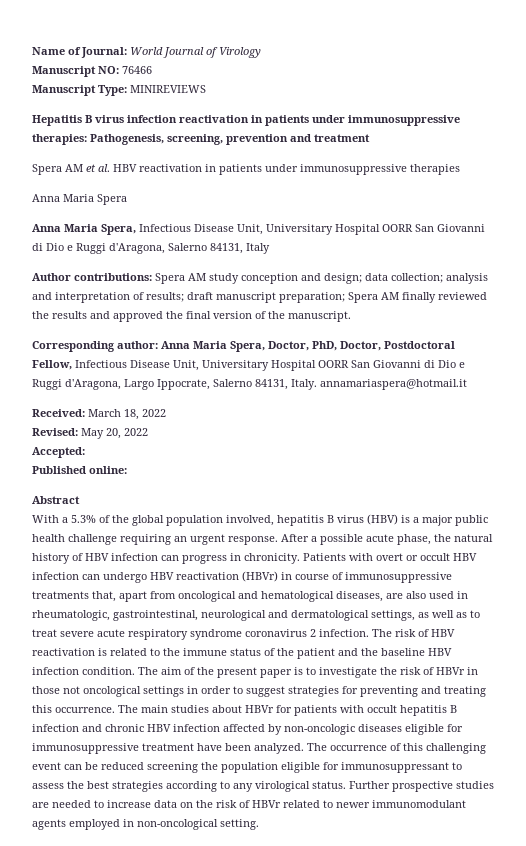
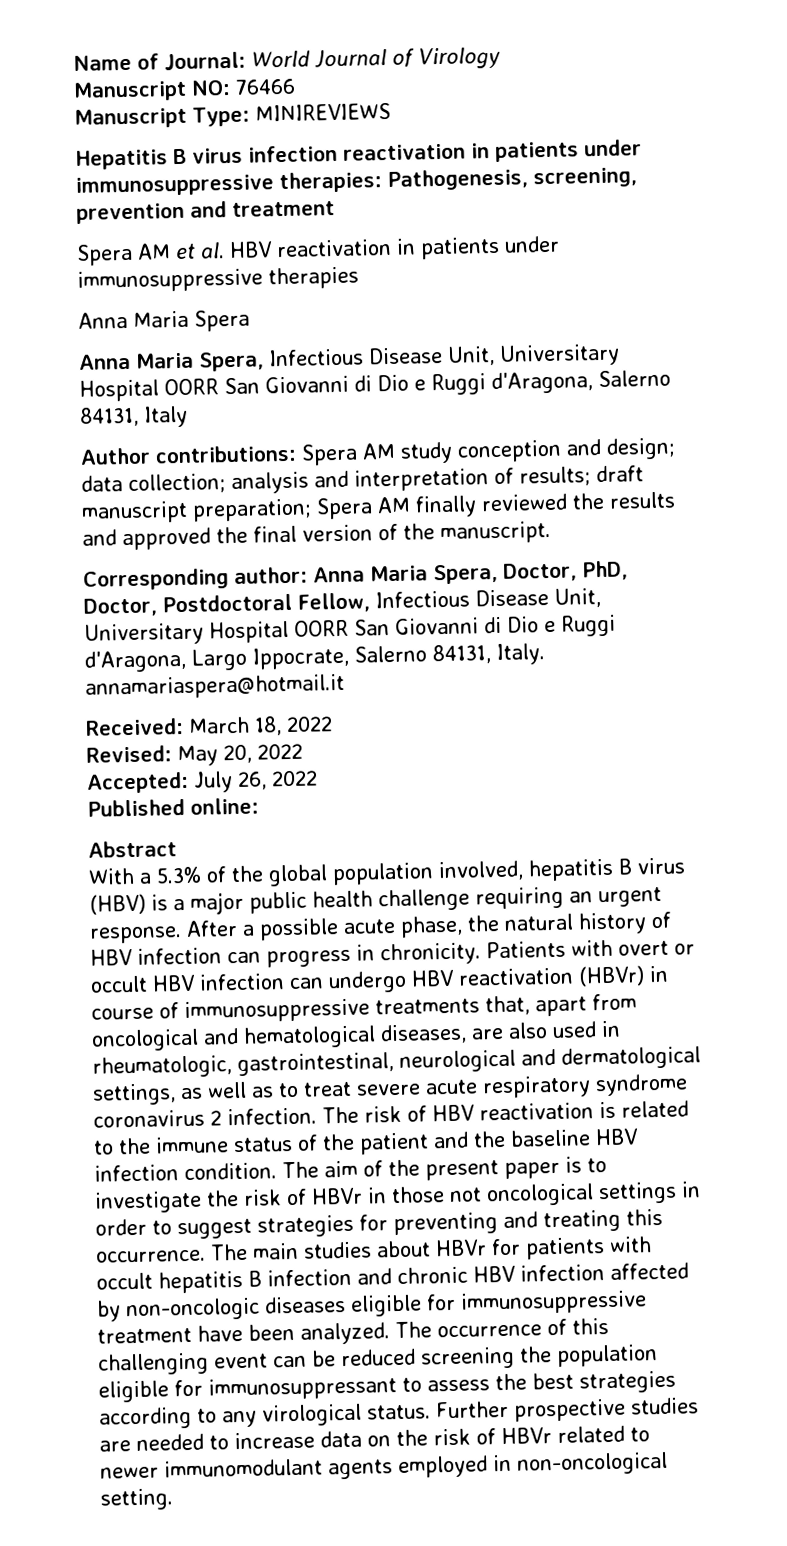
(85, 452) none -> [193,770,318,793] July 26, 2022

